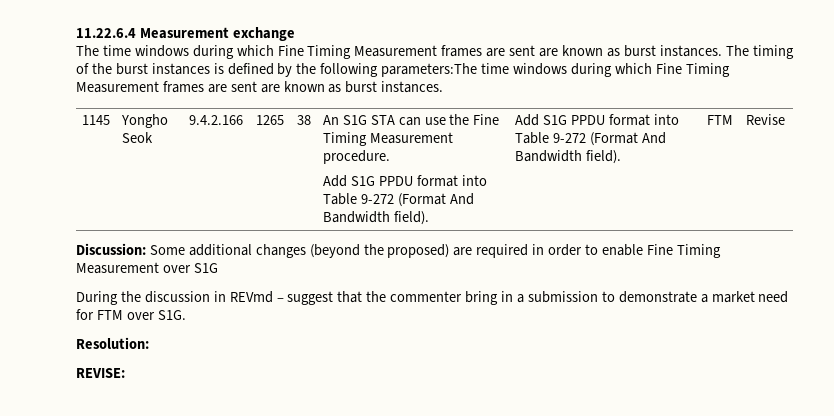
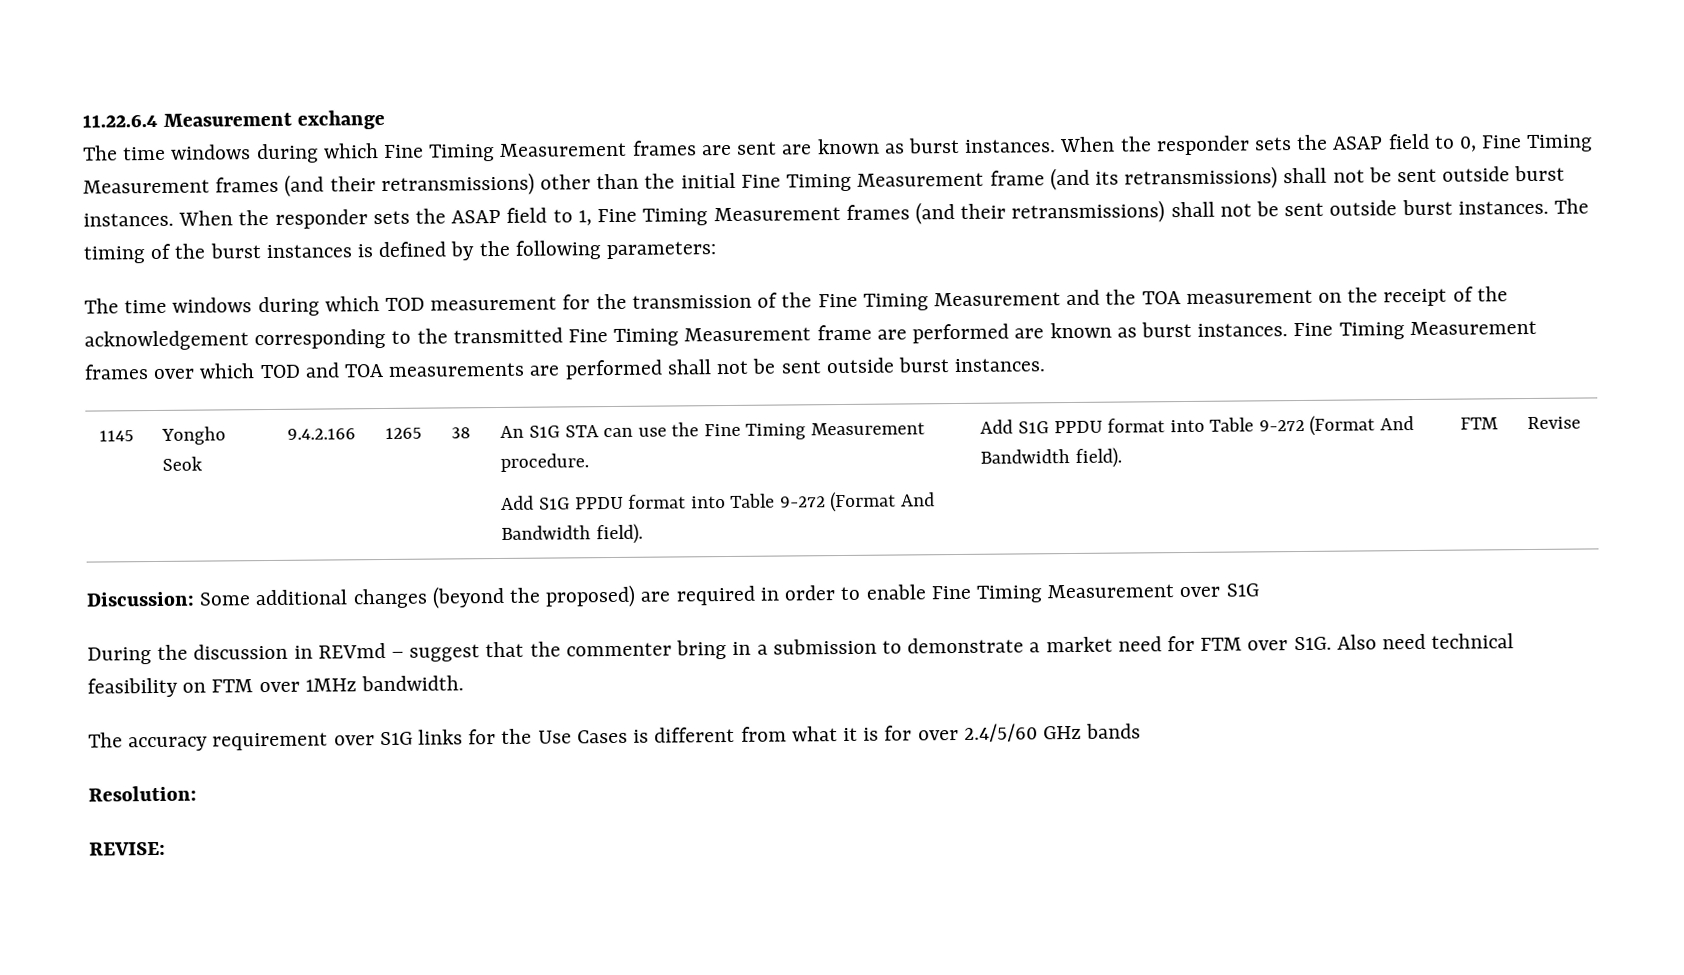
(722, 51) none -> [1059,133,1594,156] [83,165,1566,197] [83,199,1549,229] When the responder sets the ASAP field to 0, Fine Timing Measurement frames (and their retransmissions) other than the initial Fine Timing Measurement frame (and its retransmissions) shall not be sent outside burst instances. When the responder sets the ASAP field to 1, Fine Timing Measurement frames (and their retransmissions) shall not be sent outside burst instances.
[381,63,730,77] [76,81,342,93] parameters:The time windows during which Fine Timing Measurement frames are sent are known as -> [606,241,717,260] [84,286,1508,317] [84,320,1537,351] [84,357,894,380] parameters: // The time windows during which TOD measurement for the transmission of the Fine Timing Measurement and the TOA measurement on the receipt of the acknowledgement corresponding to the transmitted Fine Timing Measurement frame are performed are known as burst instances. Fine Timing Measurement frames over which TOD and TOA measurements are performed shall not be sent outside
(186, 315) none -> [1336,633,1515,650] [87,675,465,698] [88,723,1142,752] Also need technical feasibility on FTM over 1MHz bandwidth. // The accuracy requirement over S1G links for the Use Cases is different from what it is for over 2.4/5/60 GHz bands

